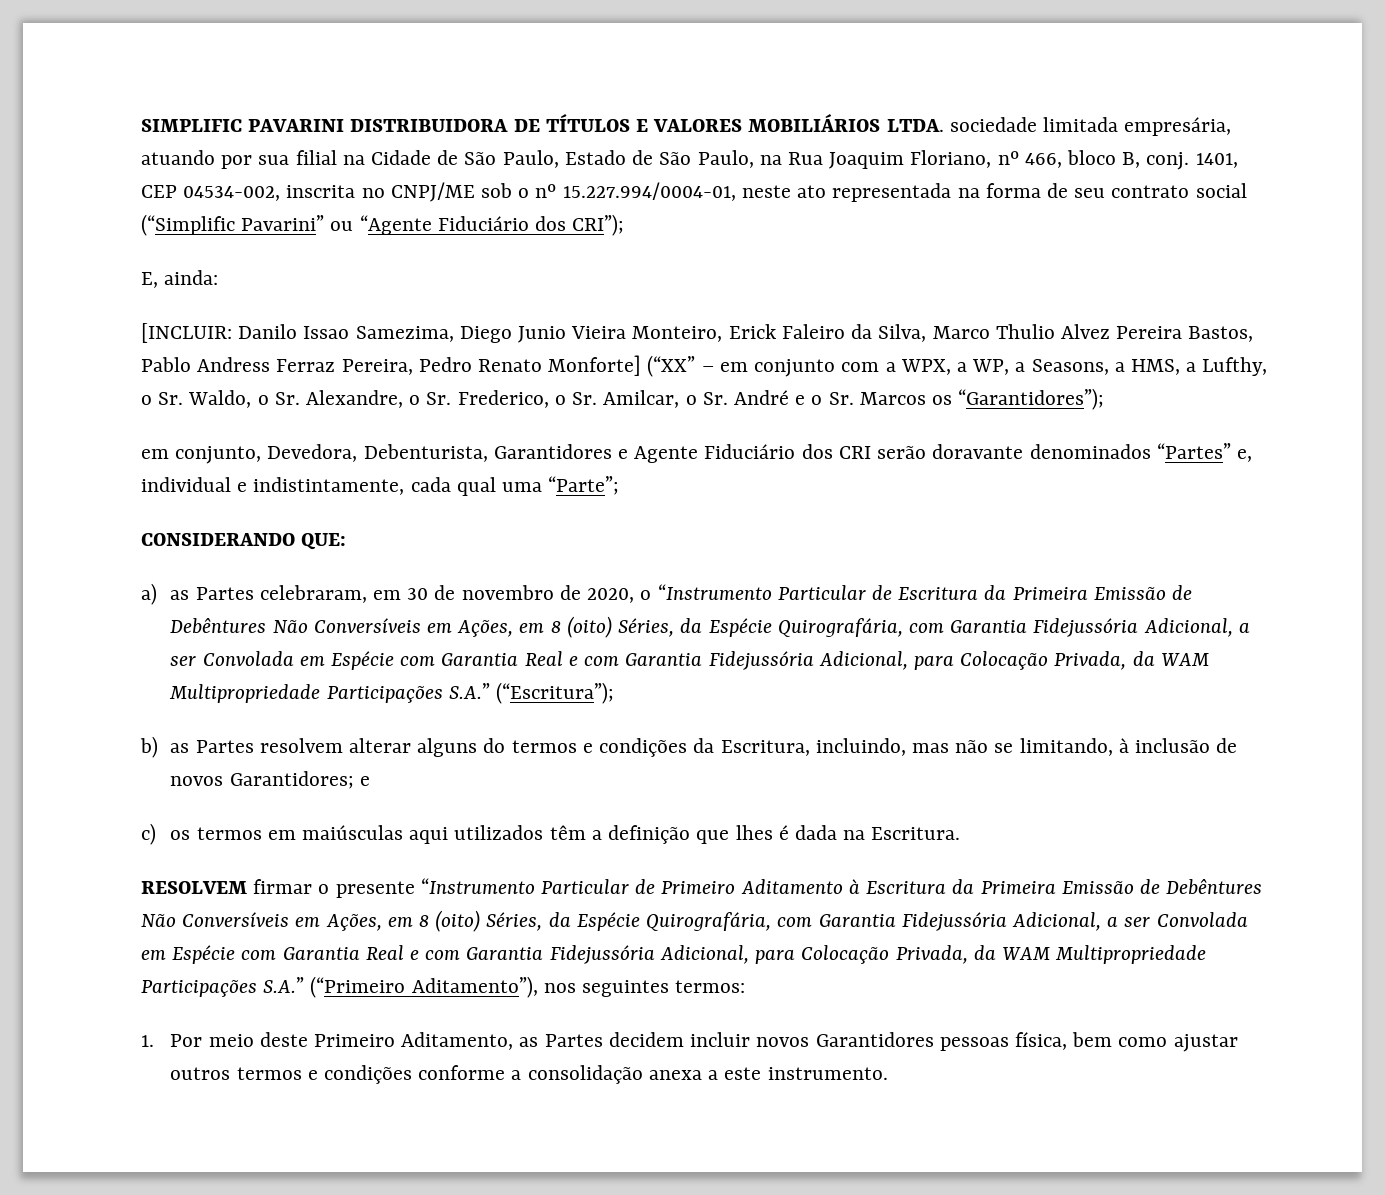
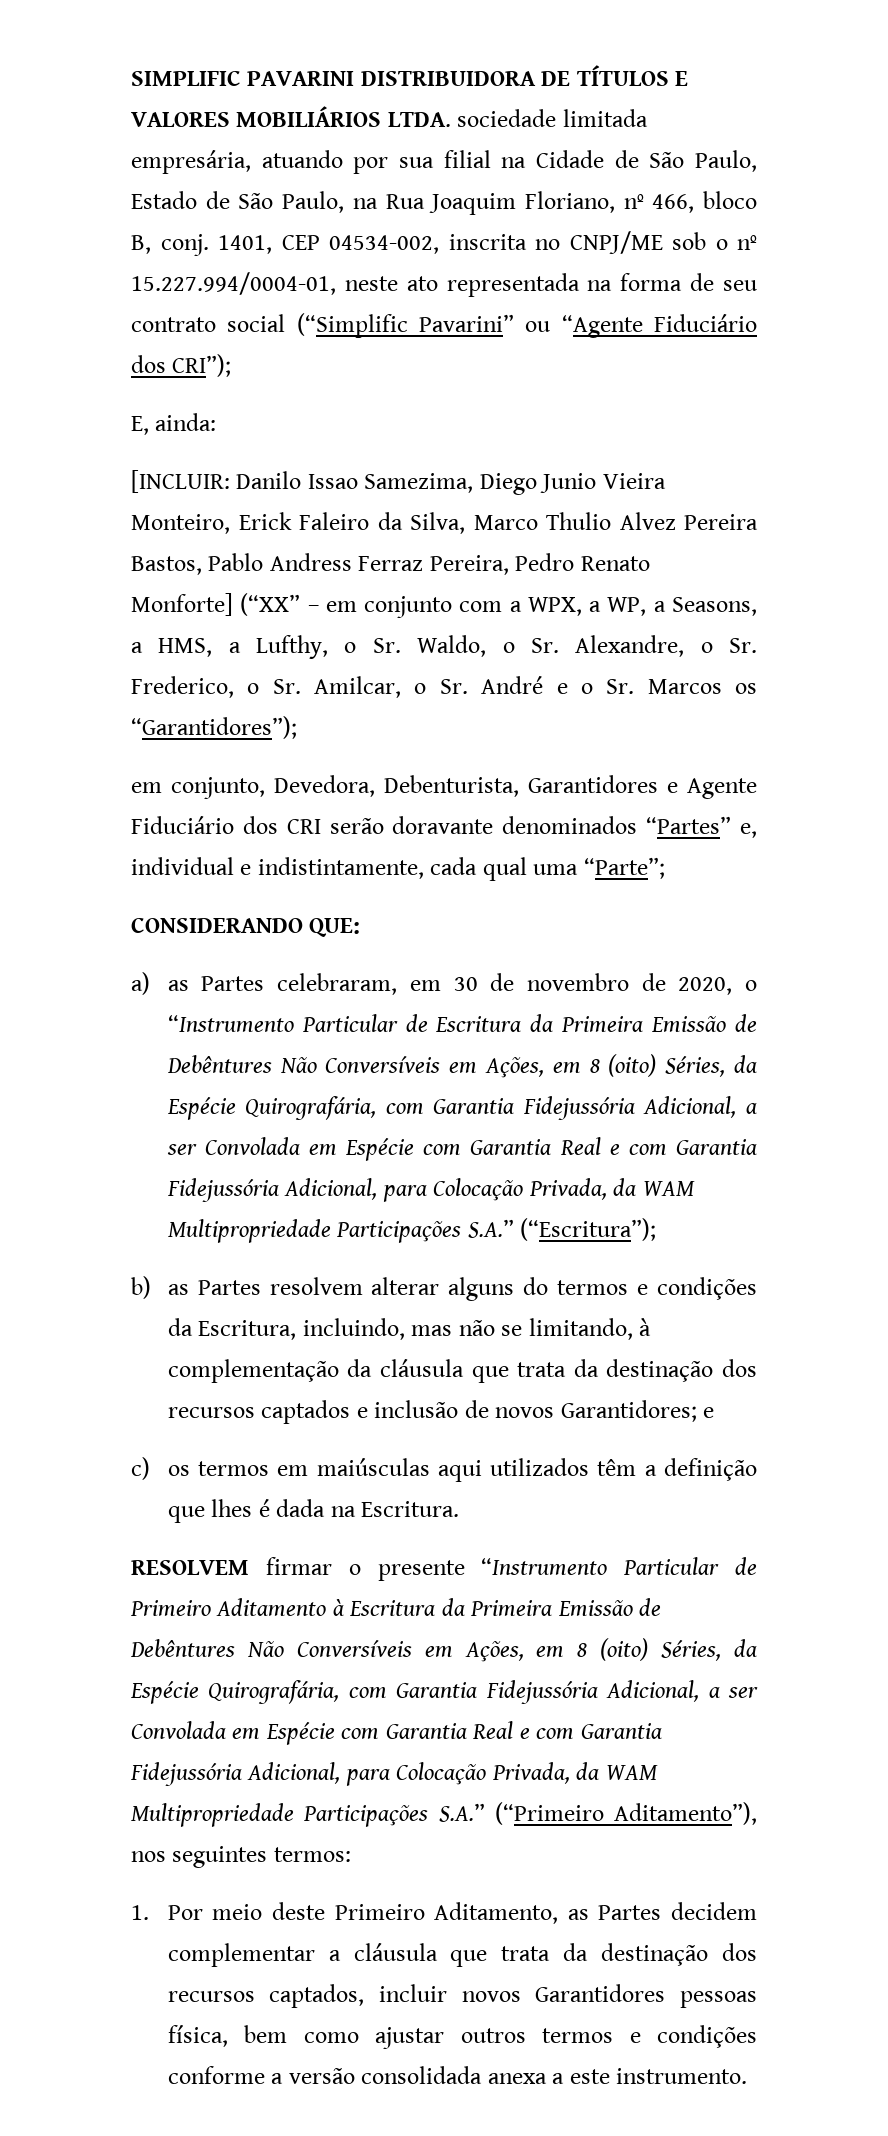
(1129, 745) none -> [167,1359,757,1383] [167,1400,368,1424] complementação da cláusula que trata da destinação dos recursos captados e
(684, 1039) none -> [167,1943,757,1967] [167,1984,365,2008] complementar a cláusula que trata da destinação dos recursos captados,
[527,1065,643,1084] consolidação -> [288,2066,483,2084] versão consolidada

